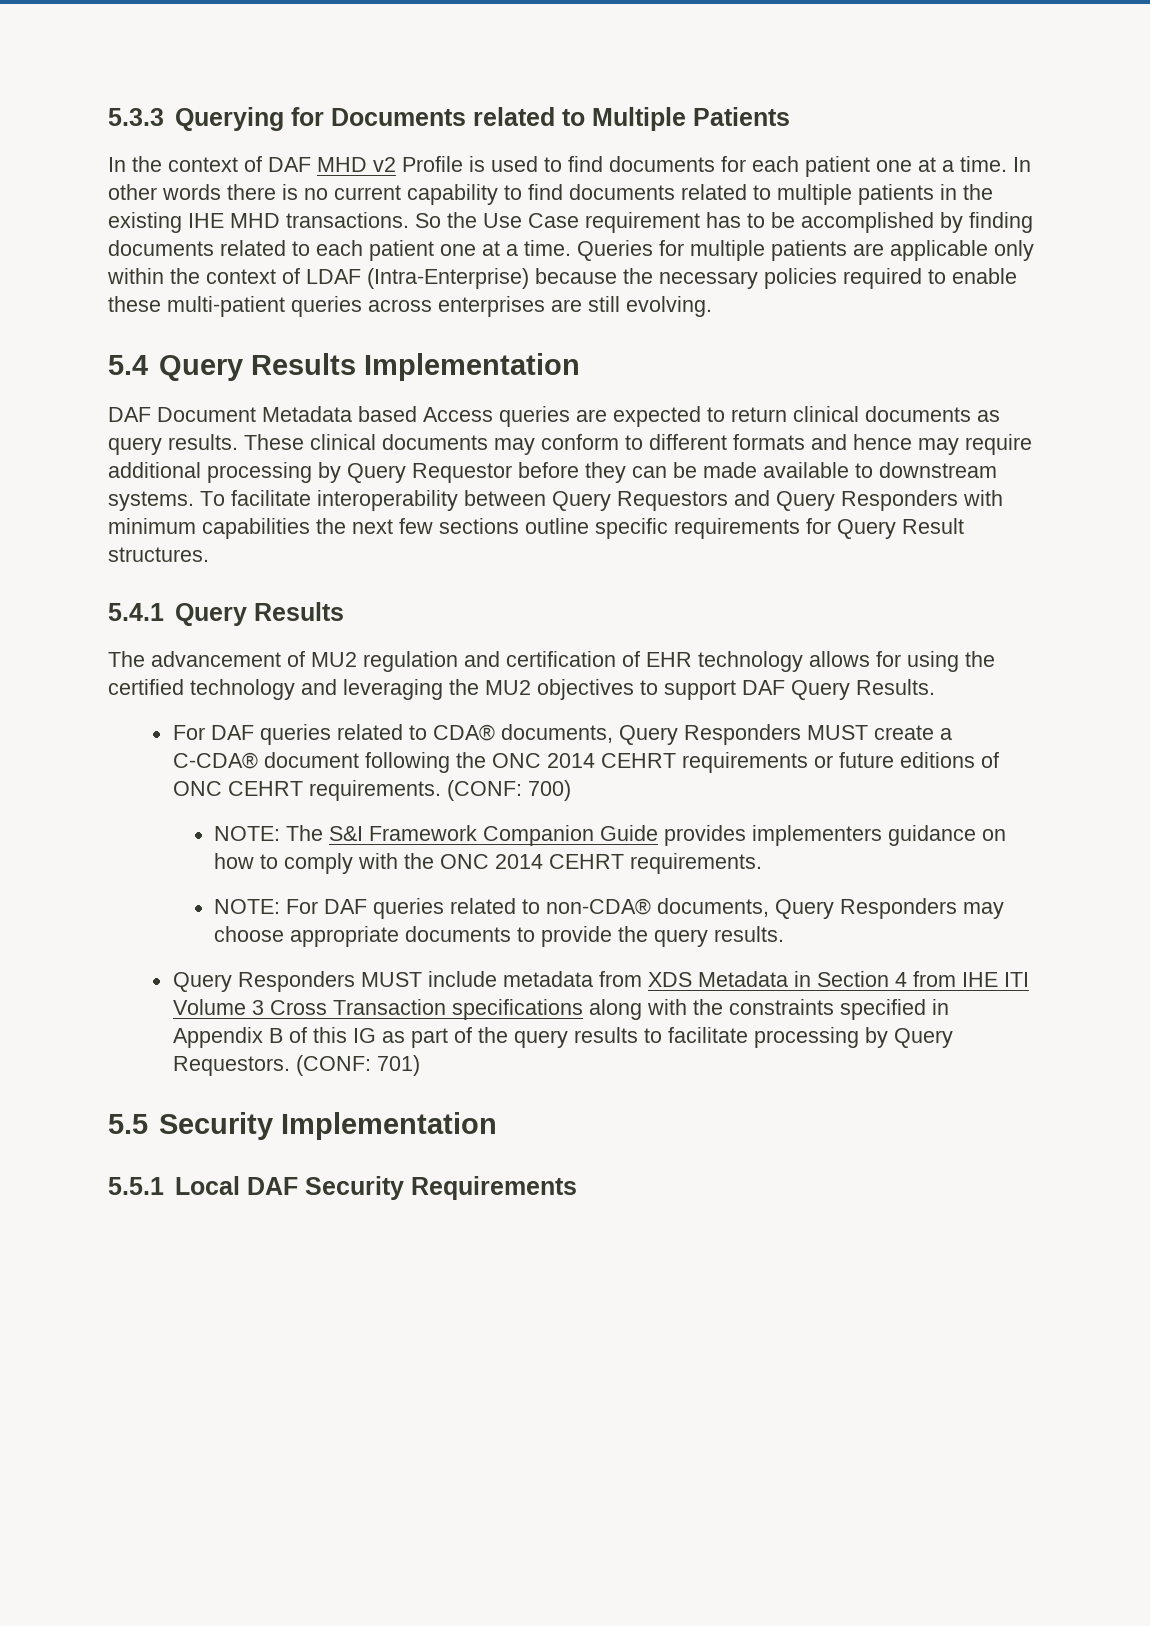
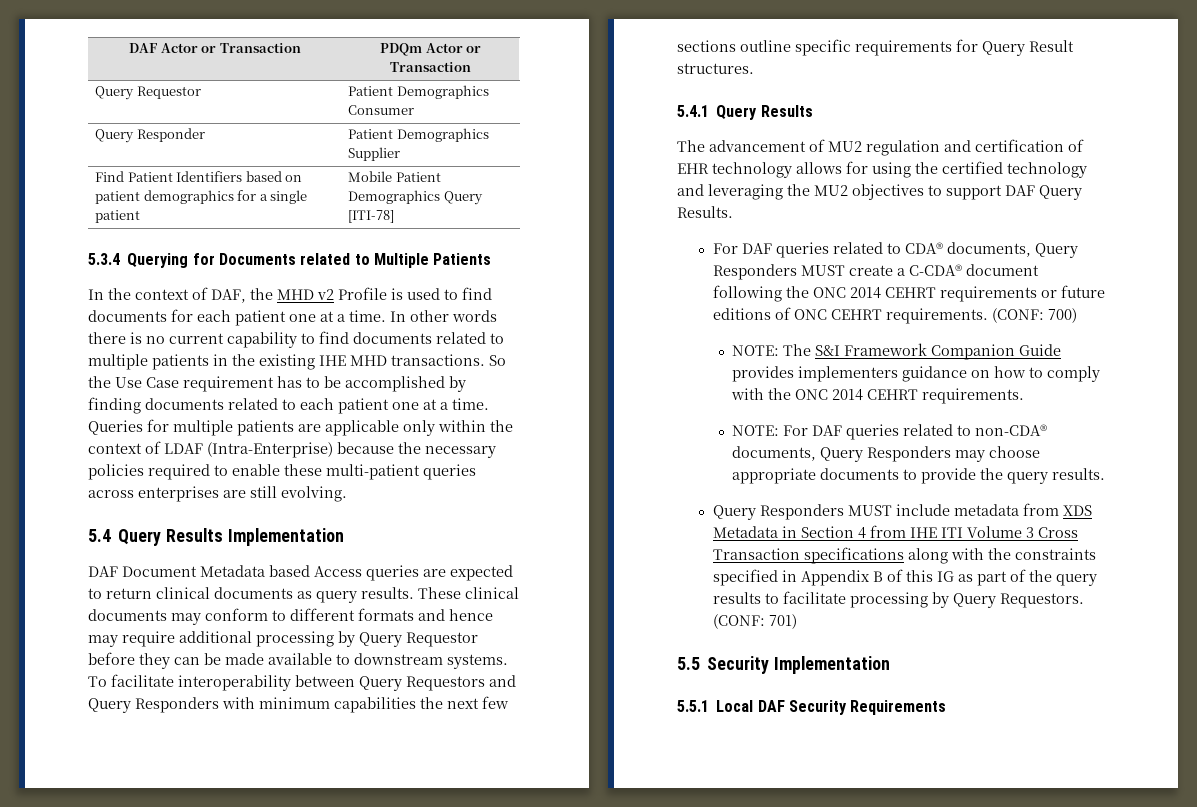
[108,108,164,126] 5.3.3 -> [129,43,301,53] [379,43,482,56] [390,62,471,72] [95,86,201,100] [348,85,489,99] [348,105,415,115] [95,128,205,143] [348,128,489,142] [348,147,401,161] [95,171,303,182] [95,190,308,204] [95,210,141,223] [348,171,441,182] [348,190,483,205] [348,210,395,223] [88,253,120,265] DAF Actor or Transaction | PDQm Actor or Transaction // Query Requestor | Patient Demographics Consumer // Query Responder | Patient Demographics Supplier // Find Patient Identifiers based on patient demographics for a single patient | Mobile Patient Demographics Query [ITI-78] // 5.3.4
[268,157,311,172] DAF -> [211,288,273,303] DAF, the

